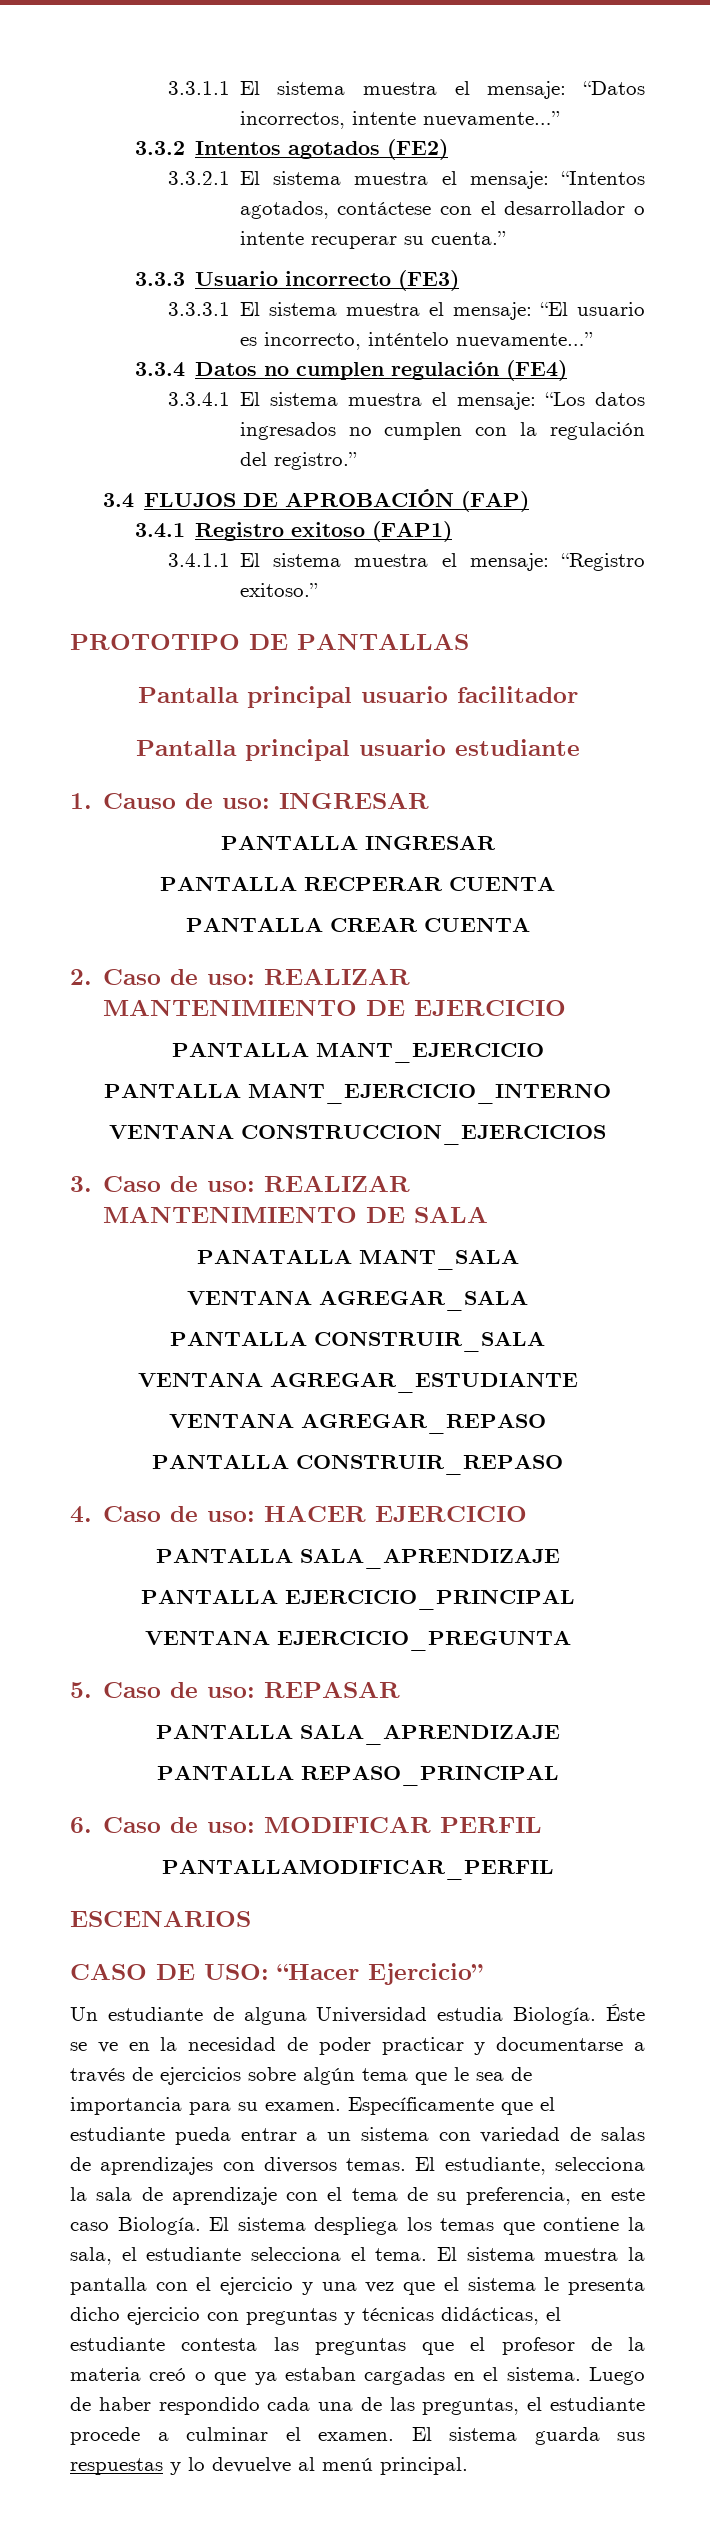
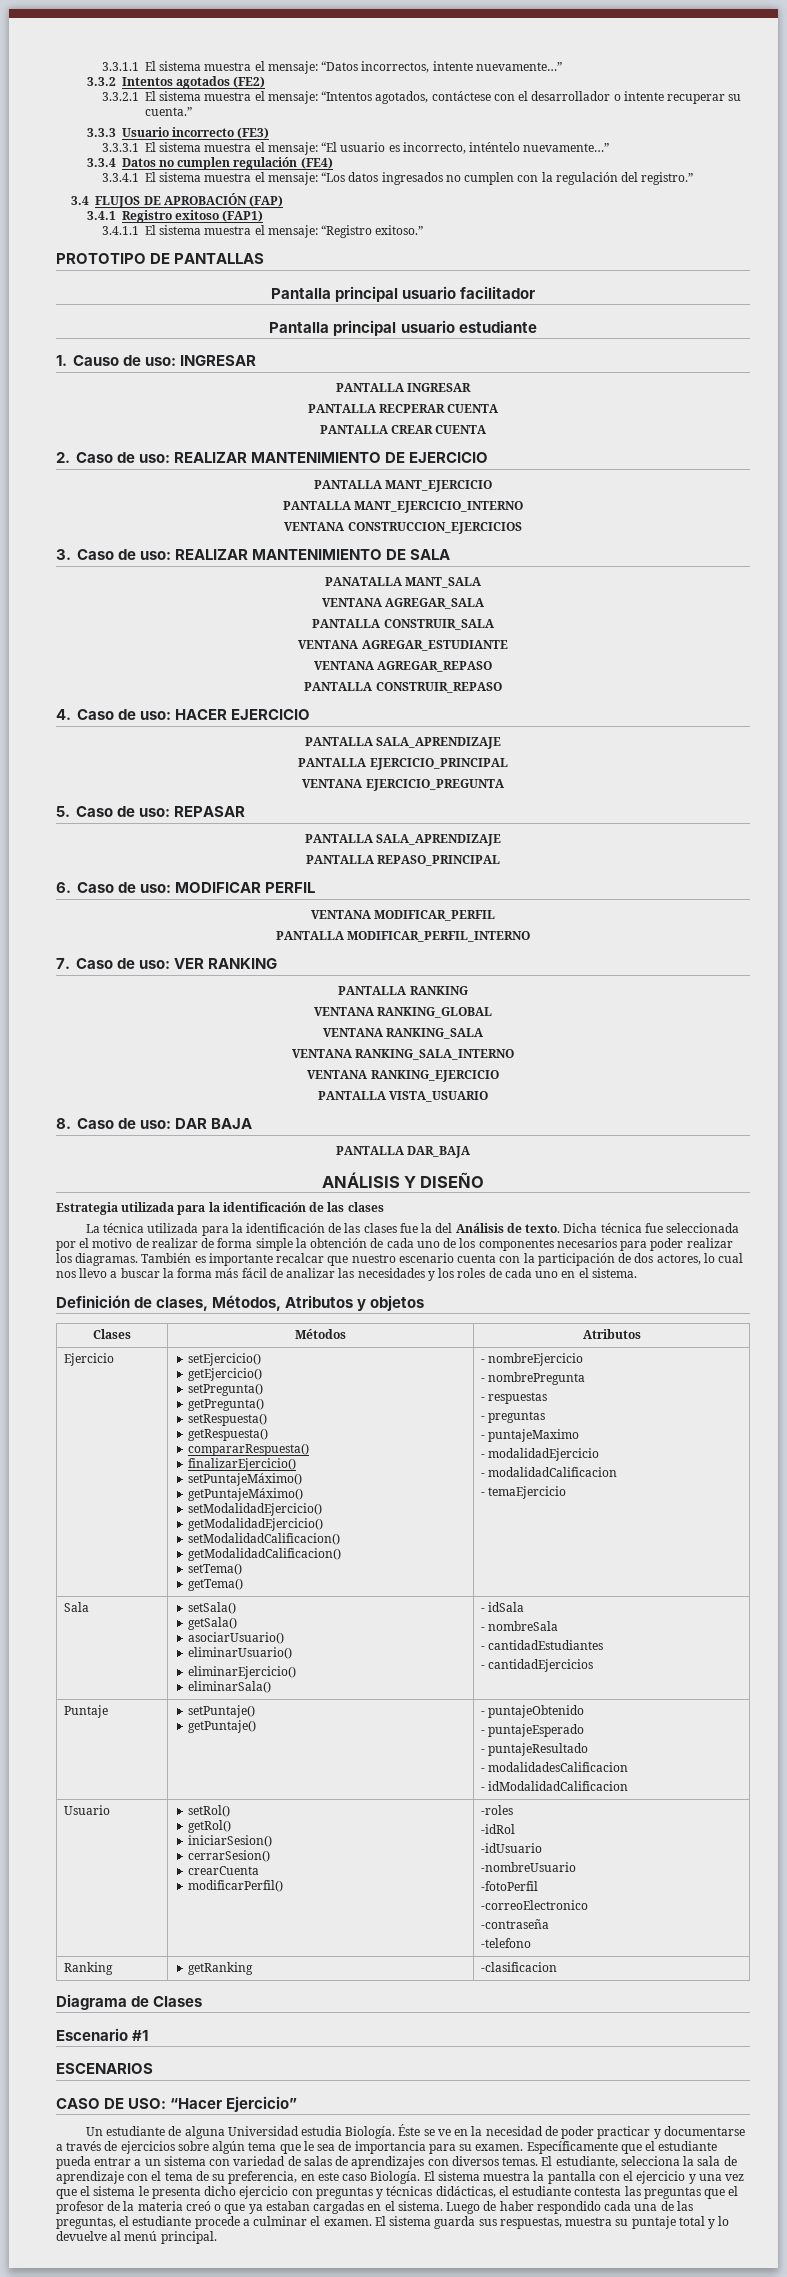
[161,1859,554,1880] PANTALLAMODIFICAR_PERFIL -> [310,910,496,921] [275,931,531,942] [56,958,278,969] [338,986,468,995] [313,1007,493,1018] [322,1028,485,1039] [291,1049,515,1060] [307,1070,499,1082] [317,1091,489,1102] [56,1118,253,1129] [335,1146,472,1158] [321,1172,485,1188] [56,1202,384,1215] [85,1223,740,1236] [56,1238,733,1251] [56,1253,744,1266] [56,1268,637,1281] [56,1295,425,1311] [93,1329,131,1339] [295,1329,346,1339] [582,1329,641,1339] [64,1353,115,1366] [188,1353,262,1366] [188,1368,263,1381] [188,1383,264,1396] [188,1398,265,1411] [188,1413,268,1426] [188,1428,269,1441] [188,1443,310,1456] [188,1458,297,1471] [188,1473,303,1486] [188,1488,304,1501] [188,1503,323,1516] [188,1518,324,1531] [188,1533,341,1545] [188,1548,342,1561] [188,1563,243,1575] [188,1578,244,1591] [481,1353,584,1366] [481,1372,586,1385] [481,1392,548,1404] [481,1411,546,1423] [481,1429,580,1442] [481,1448,600,1461] [481,1467,618,1477] [481,1486,567,1499] [64,1602,90,1612] [188,1602,237,1614] [188,1617,238,1630] [188,1632,285,1644] [188,1647,293,1659] [188,1666,297,1679] [188,1681,272,1693] [481,1602,525,1612] [481,1621,559,1631] [481,1640,604,1650] [481,1659,594,1672] [64,1705,109,1718] [188,1705,256,1718] [188,1720,257,1733] [481,1705,585,1718] [481,1724,585,1737] [481,1743,589,1756] [481,1762,629,1772] [481,1781,629,1791] [64,1805,111,1815] [188,1805,231,1817] [188,1820,232,1833] [188,1835,273,1847] [188,1850,271,1862] [188,1866,260,1875] [188,1880,284,1892] [481,1805,514,1815] [481,1824,516,1834] [481,1843,543,1853] [481,1862,577,1872] [481,1881,539,1891] [481,1900,589,1910] [481,1919,550,1929] [481,1938,532,1948] [64,1962,114,1975] [188,1962,254,1975] [481,1962,558,1972] [56,1994,203,2010] [56,2028,149,2041] VENTANA MODIFICAR_PERFIL // PANTALLA MODIFICAR_PERFIL_INTERNO // 7. Caso de uso: VER RANKING // PANTALLA RANKING // VENTANA RANKING_GLOBAL // VENTANA RANKING_SALA // VENTANA RANKING_SALA_INTERNO // VENTANA RANKING_EJERCICIO // PANTALLA VISTA_USUARIO // 8. Caso de uso: DAR BAJA // PANTALLA DAR_BAJA // ANÁLISIS Y DISEÑO // Estrategia utilizada para la identificación de las clases // La técnica utilizada para la identificación de las clases fue la del Análisis de texto. Dicha técnica fue seleccionada por el motivo de realizar de forma simple la obtención de cada uno de los componentes necesarios para poder realizar los diagramas. También es importante recalcar que nuestro escenario cuenta con la participación de dos actores, lo cual nos llevo a buscar la forma más fácil de analizar las necesidades y los roles de cada uno en el sistema. // Definición de clases, Métodos, Atributos y objetos // Clases | Métodos | Atributos // Ejercicio | setEjercicio() // getEjercicio() // setPregunta() // getPregunta() // setRespuesta() // getRespuesta() // compararRespuesta() // finalizarEjercicio() // setPuntajeMáximo() // getPuntajeMáximo() // setModalidadEjercicio() // getModalidadEjercicio() // setModalidadCalificacion() // getModalidadCalificacion() // setTema() // getTema() | - nombreEjercicio // - nombrePregunta // - respuestas // - preguntas // - puntajeMaximo // - modalidadEjercicio // - modalidadCalificacion // - temaEjercicio // Sala | setSala() // getSala() // asociarUsuario() // eliminarUsuario() // eliminarEjercicio() // eliminarSala() | - idSala // - nombreSala // - cantidadEstudiantes // - cantidadEjercicios // Puntaje | setPuntaje() // getPuntaje() | - puntajeObtenido // - puntajeEsperado // - puntajeResultado // - modalidadesCalificacion // - idModalidadCalificacion // Usuario | setRol() // getRol() // iniciarSesion() // cerrarSesion() // crearCuenta // modificarPerfil() | -roles // -idRol // -idUsuario // -nombreUsuario // -fotoPerfil // -correoElectronico // -contraseña // -telefono // Ranking | getRanking | -clasificacion // Diagrama de Clases // Escenario #1
[314,2217,645,2235] [70,2247,535,2265] despliega los temas que contiene la sala, el estudiante selecciona el tema. El sistema -> (480, 2176) none
[70,2458,163,2475] respuestas -> [499,2216,705,2229] respuestas, muestra su puntaje total

